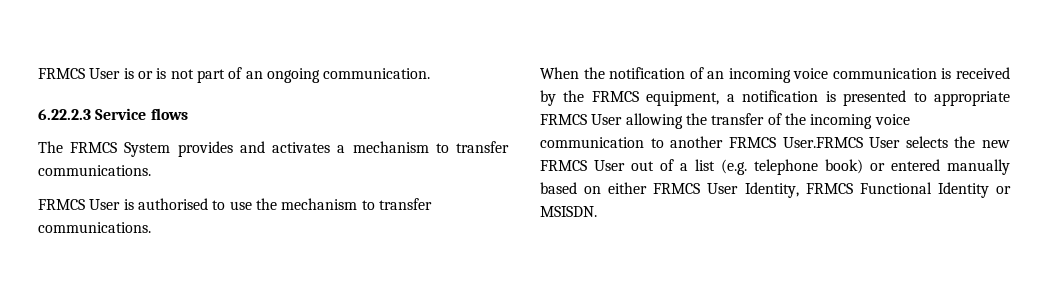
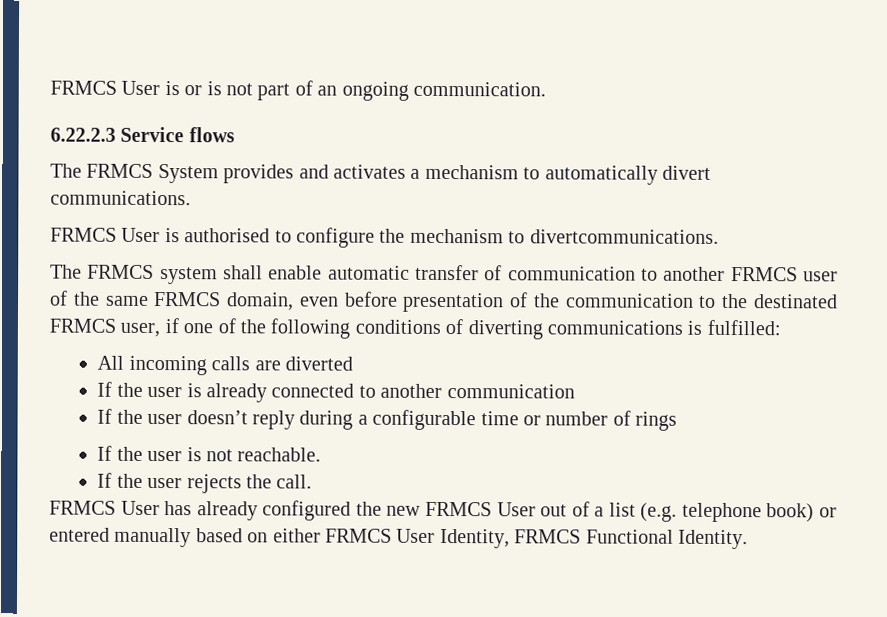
[456,141,510,153] transfer -> [544,165,711,185] automatically divert
[229,201,252,210] use -> [296,227,375,248] configure
[378,198,432,210] [38,222,151,233] [540,67,1010,83] [540,90,1010,106] [540,113,910,129] [540,136,948,148] transfer communications. // When the notification of an incoming voice communication is received by the FRMCS equipment, a notification is presented to appropriate FRMCS User allowing the transfer of the incoming voice communication to another FRMCS User.FRMCS User selects -> [529,229,719,244] [50,264,838,285] [50,290,838,313] [49,318,781,340] [97,355,353,376] [97,381,575,403] [97,408,678,431] [97,445,322,462] [97,472,313,494] [49,500,352,521] divertcommunications. // The FRMCS system shall enable automatic transfer of communication to another FRMCS user of the same FRMCS domain, even before presentation of the communication to the destinated FRMCS user, if one of the following conditions of diverting communications is fulfilled: // All incoming calls are diverted // If the user is already connected to another communication // If the user doesn’t reply during a configurable time or number of rings // If the user is not reachable. // If the user rejects the call. // FRMCS User has already configured
[937,182,1011,198] [540,206,597,217] Identity or MSISDN. -> [677,529,748,550] Identity.

